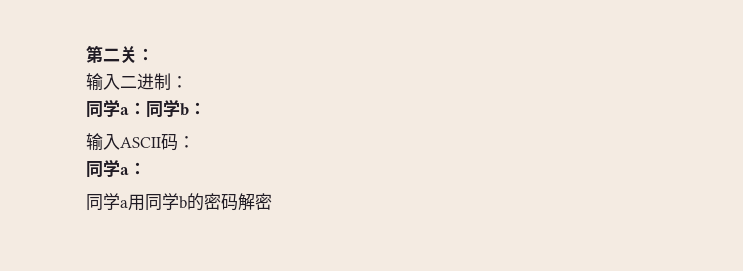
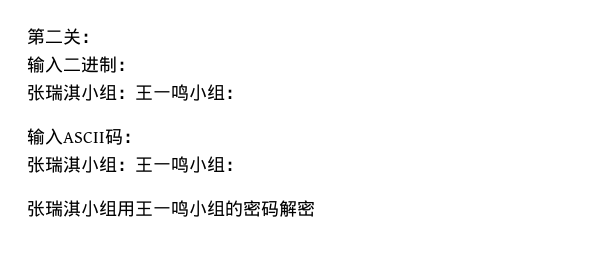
[86,99,206,118] [86,133,195,151] [86,159,146,178] [86,193,187,211] 同学a：同学b： // 输入ASCII码： // 同学a： // 同学a用同学b -> [27,84,243,101] [27,128,141,145] [27,156,243,173] [27,200,225,217] 张瑞淇小组：王一鸣小组： // 输入ASCII码： // 张瑞淇小组：王一鸣小组： // 张瑞淇小组用王一鸣小组

